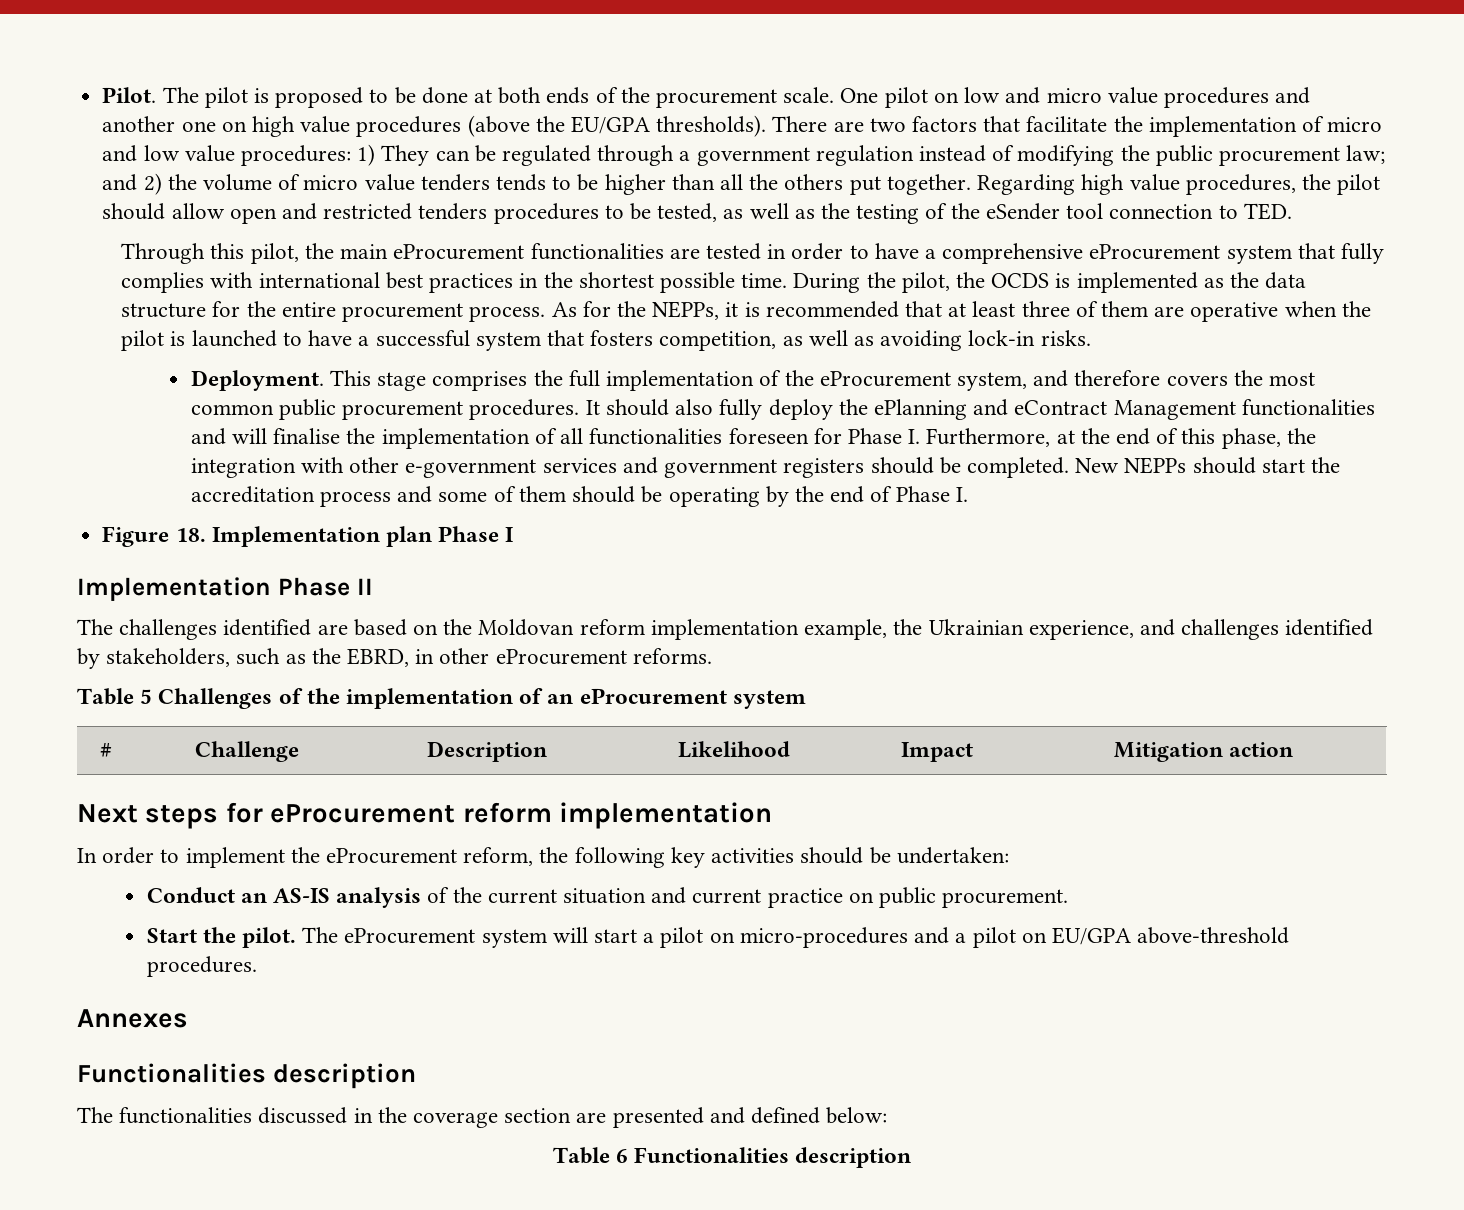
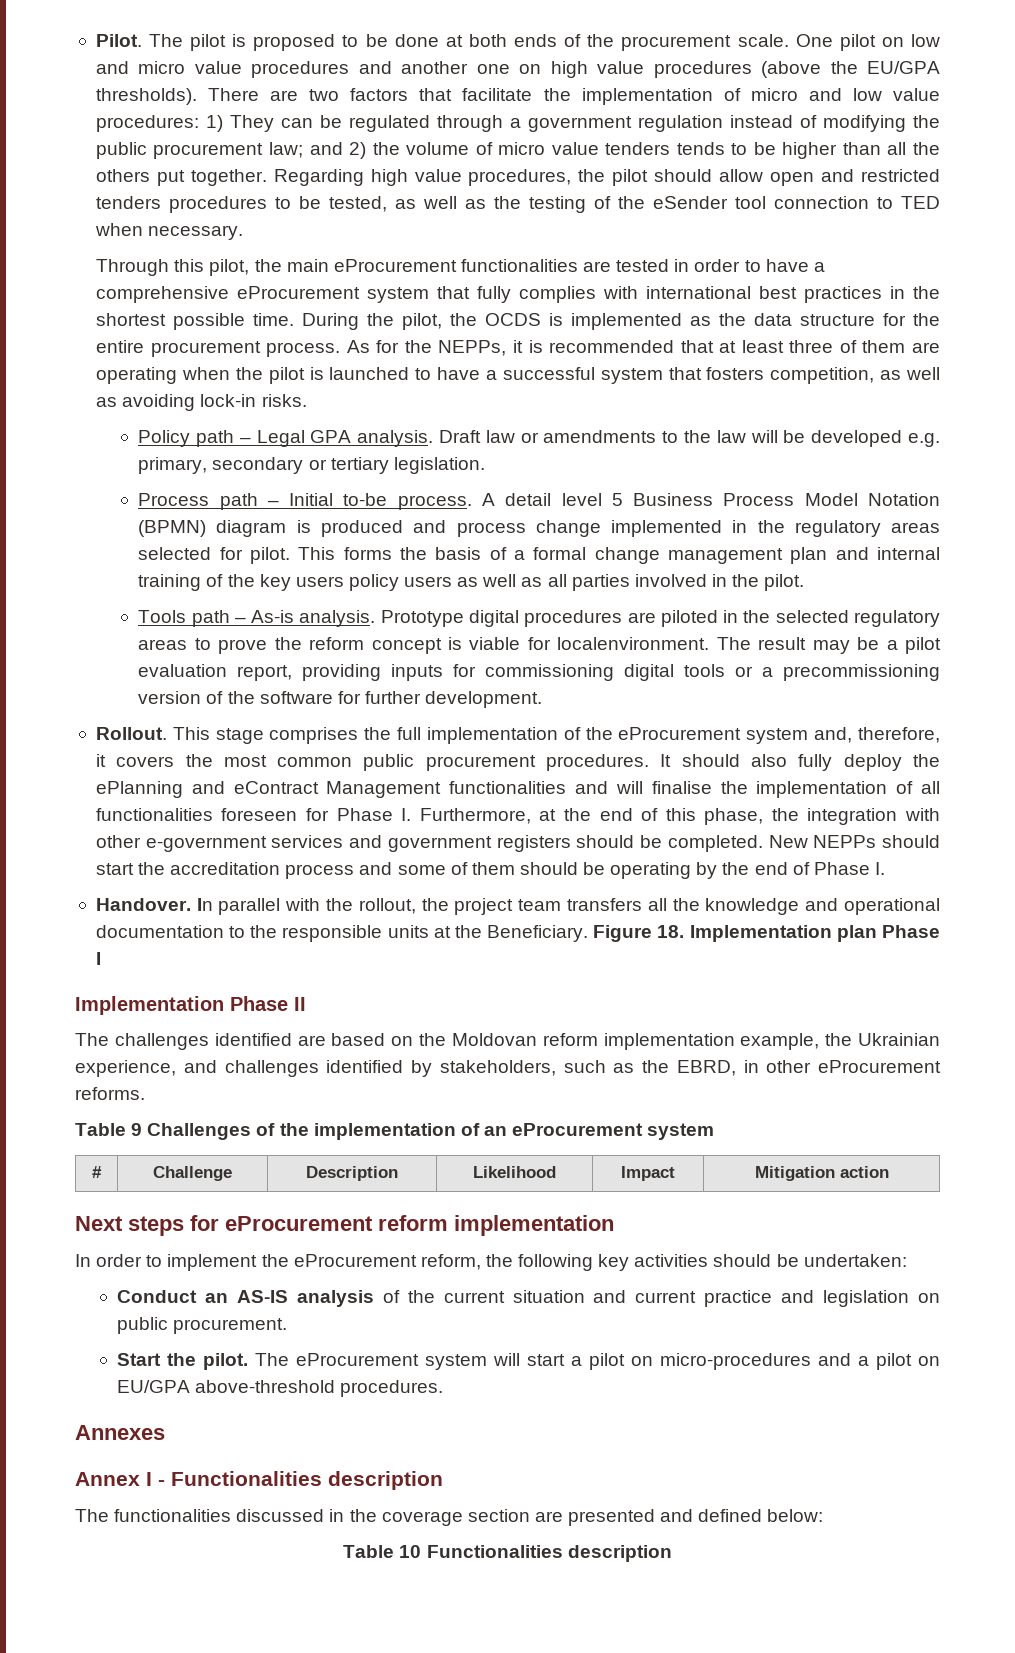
[1243,203,1292,220] TED. -> [901,196,941,209] [94,223,244,240] TED when necessary.
[1190,302,1279,322] operative -> [96,367,178,384] operating
[190,370,324,391] Deployment. -> [138,430,940,447] [138,457,485,474] [138,493,940,510] [138,520,941,537] [138,547,940,564] [138,574,805,591] [138,610,940,627] [138,637,942,654] [138,664,941,681] [138,691,543,708] [95,727,167,740] Policy path – Legal GPA analysis. Draft law or amendments to the law will be developed e.g. primary, secondary or tertiary legislation. // Process path – Initial to-be process. A detail level 5 Business Process Model Notation (BPMN) diagram is produced and process change implemented in the regulatory areas selected for pilot. This forms the basis of a formal change management plan and internal training of the key users policy users as well as all parties involved in the pilot. // Tools path – As-is analysis. Prototype digital procedures are piloted in the selected regulatory areas to prove the reform concept is viable for localenvironment. The result may be a pilot evaluation report, providing inputs for commissioning digital tools or a precommissioning version of the software for further development. // Rollout.
[956,370,1161,391] system, and therefore -> [746,727,941,744] [95,754,106,767] system and, therefore, it
(968, 494) none -> [95,898,940,915] [95,925,589,942] Handover. In parallel with the rollout, the project team transfers all the knowledge and operational documentation to the responsible units at the Beneficiary.
[140,689,153,704] 5 -> [131,1123,143,1136] 9
(843, 898) none -> [781,1290,910,1307] and legislation
(188, 1018) none -> [75,1472,165,1486] Annex I -
[615,1149,628,1163] 6 -> [399,1545,422,1558] 10

